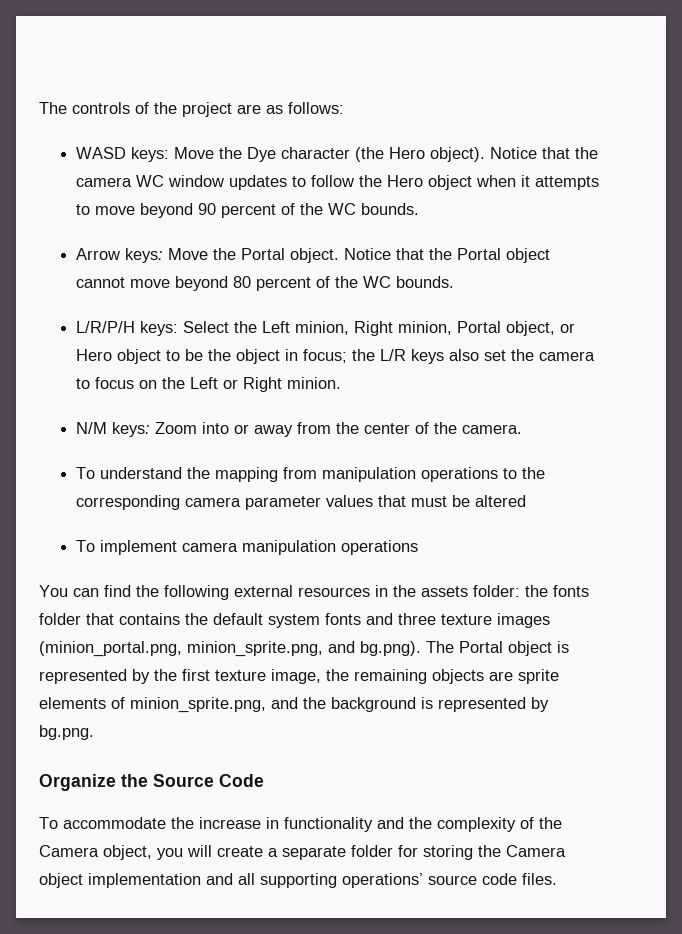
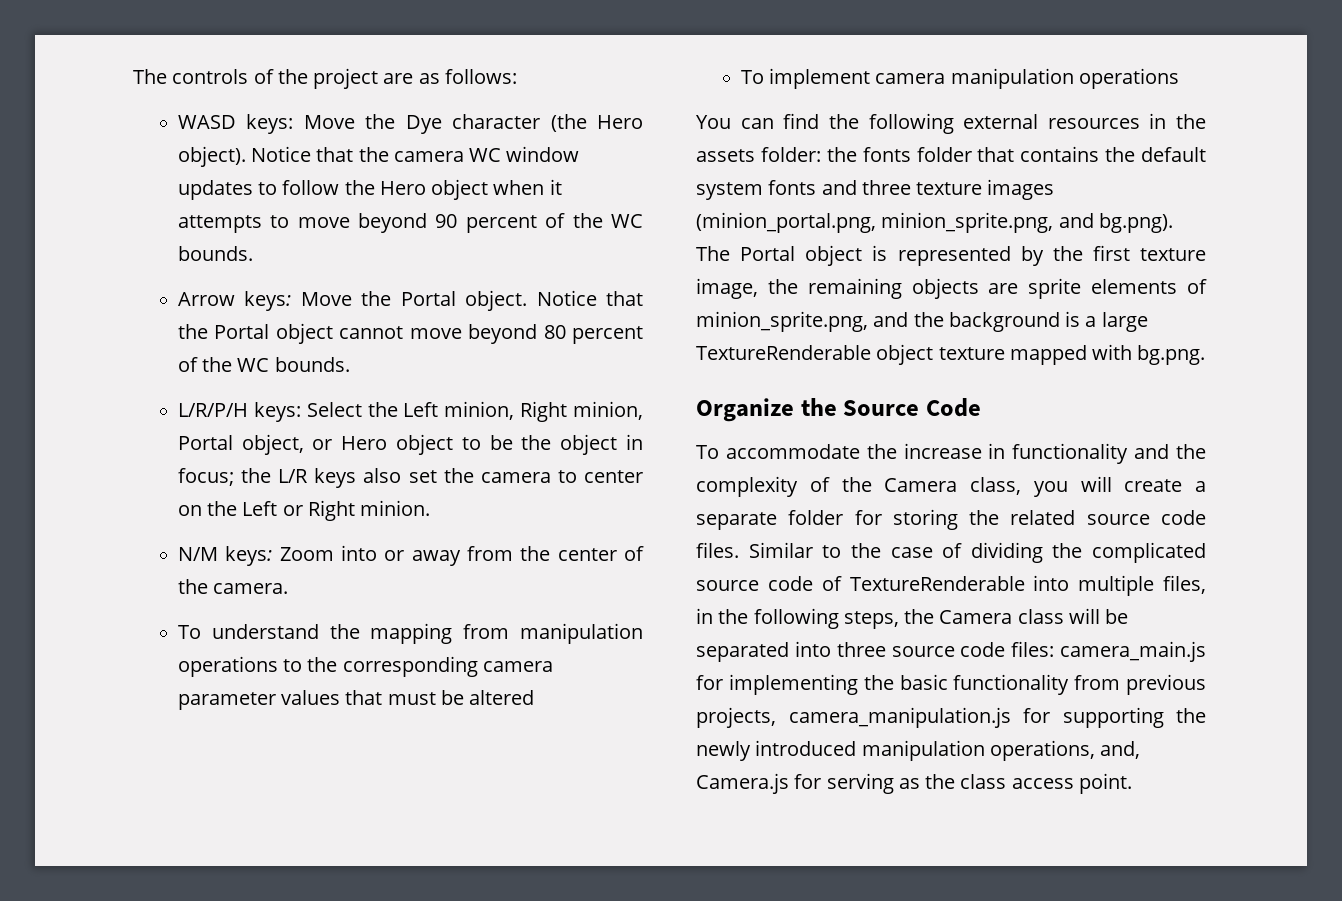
[95,377,135,389] focus -> [584,470,644,483] center
[438,697,549,712] represented by -> [1085,312,1148,332] [696,344,1133,365] a large TextureRenderable object texture mapped with
[103,845,152,860] object, -> [970,477,1021,495] class,
[506,845,566,857] [39,873,557,888] Camera object implementation and all supporting operations’ source code files. -> [1010,510,1206,525] [696,542,1206,563] [696,575,1206,596] [696,608,1129,629] [696,641,1206,662] [696,674,1206,695] [696,707,1206,728] [696,740,1141,761] [696,773,1132,794] related source code files. Similar to the case of dividing the complicated source code of TextureRenderable into multiple files, in the following steps, the Camera class will be separated into three source code files: camera_main.js for implementing the basic functionality from previous projects, camera_manipulation.js for supporting the newly introduced manipulation operations, and, Camera.js for serving as the class access point.

